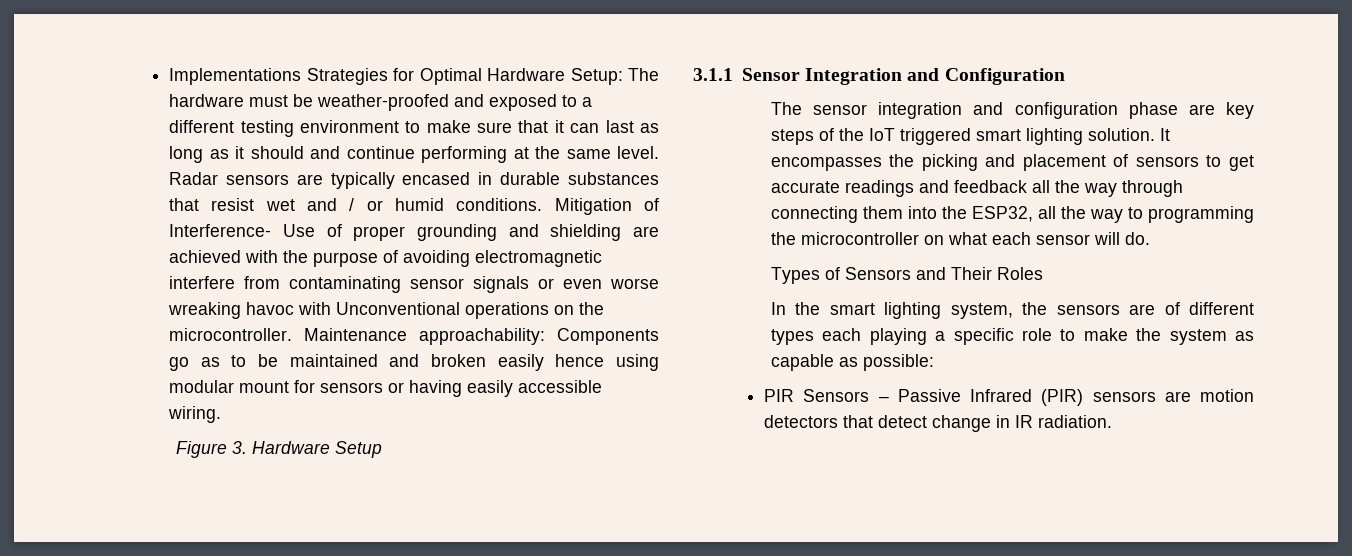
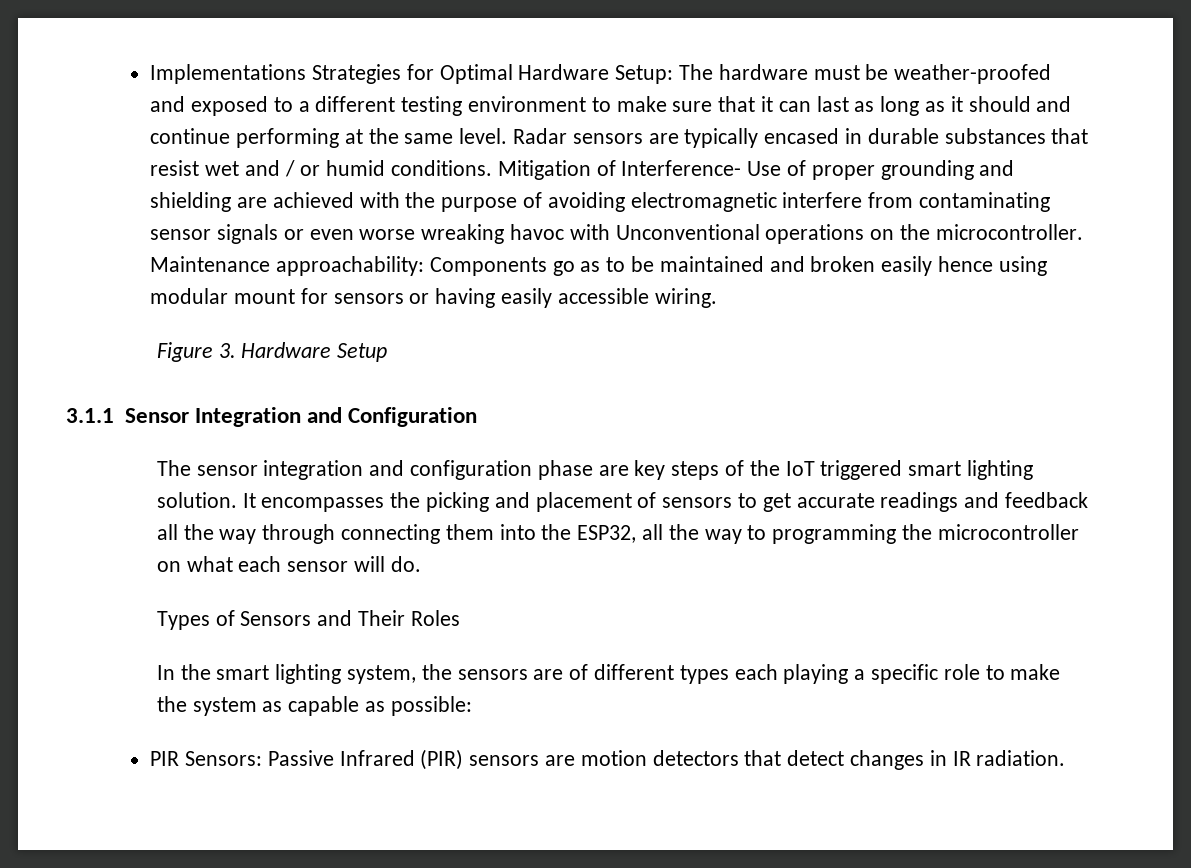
[803,389,889,402] Sensors – -> [184,751,262,766] Sensors:
[932,415,992,432] change -> [849,750,924,770] changes

